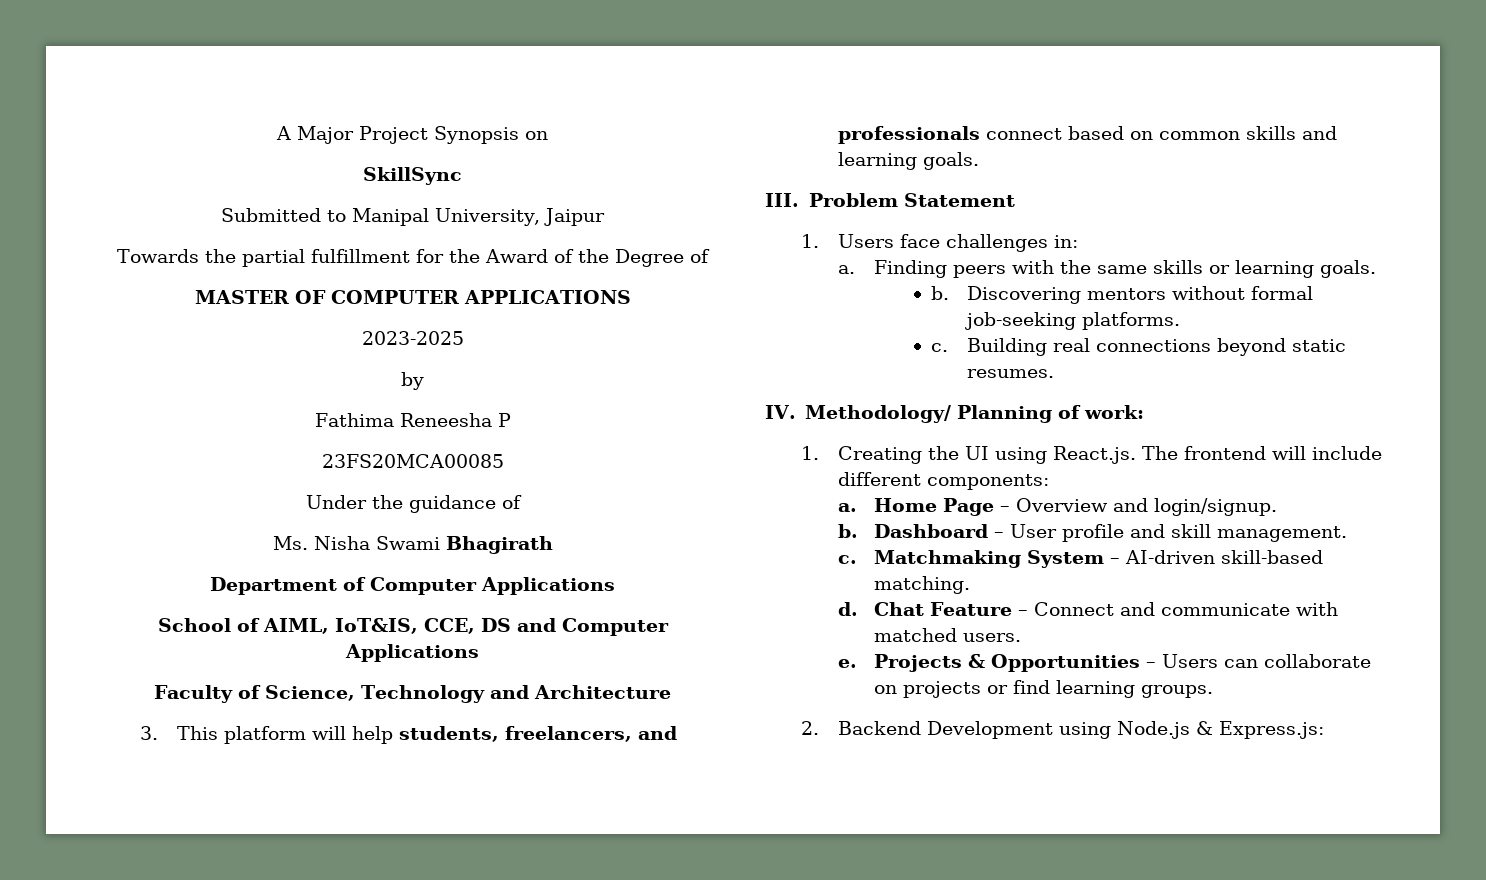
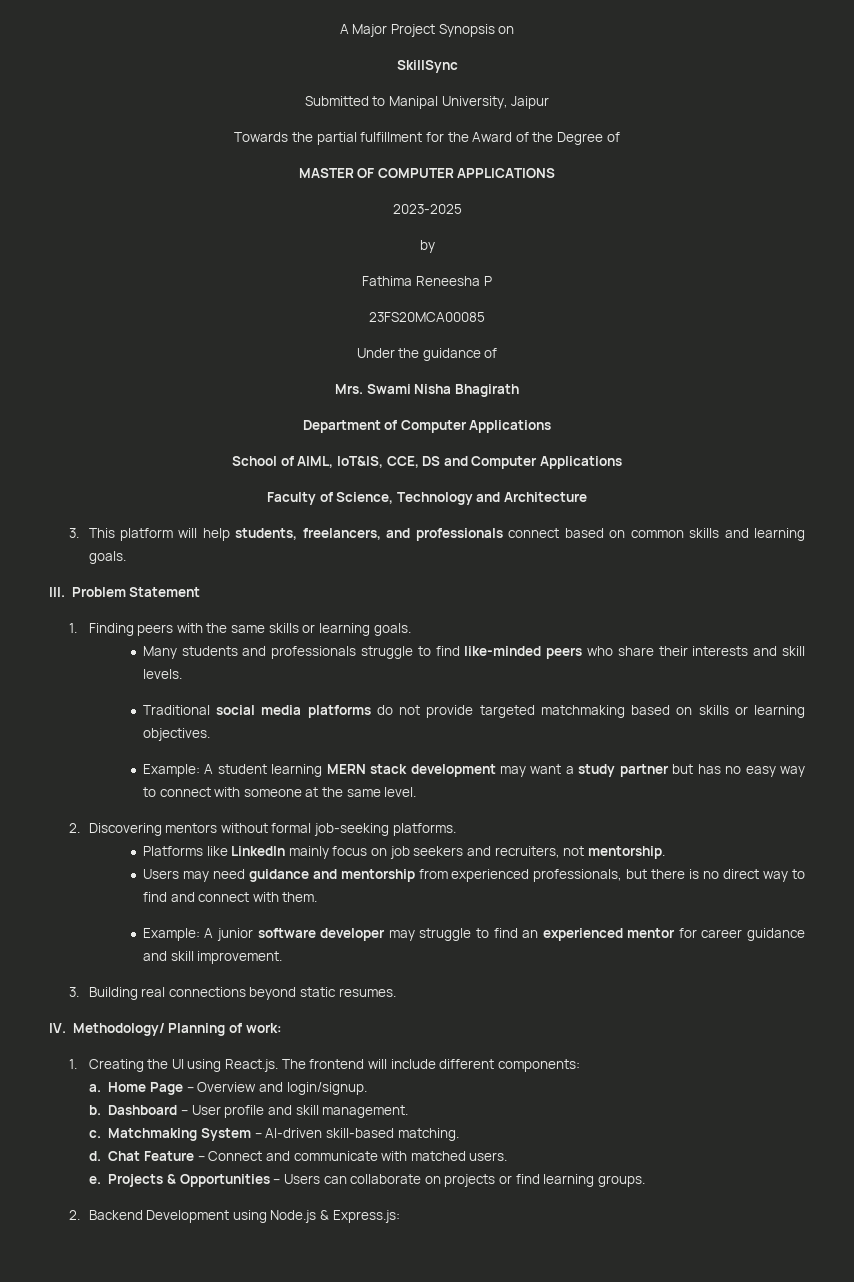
[272,536,440,550] Ms. Nisha Swami -> [335,384,452,394] Mrs. Swami Nisha
[837,234,1078,252] [837,265,855,274] Users face challenges in: // a. -> (77, 628) none
[931,286,950,300] b. -> [142,646,805,659] [142,669,182,679] [142,705,805,718] [142,728,210,741] [142,764,806,777] [142,787,417,797] [68,823,80,833] Many students and professionals struggle to find like-minded peers who share their interests and skill levels. // Traditional social media platforms do not provide targeted matchmaking based on skills or learning objectives. // Example: A student learning MERN stack development may want a study partner but has no easy way to connect with someone at the same level. // 2.
[931,343,949,352] c. -> [142,846,665,859] [142,869,805,882] [142,892,318,902] [142,928,805,941] [142,951,283,964] [68,987,79,997] Platforms like LinkedIn mainly focus on job seekers and recruiters, not mentorship. // Users may need guidance and mentorship from experienced professionals, but there is no direct way to find and connect with them. // Example: A junior software developer may struggle to find an experienced mentor for career guidance and skill improvement. // 3.

